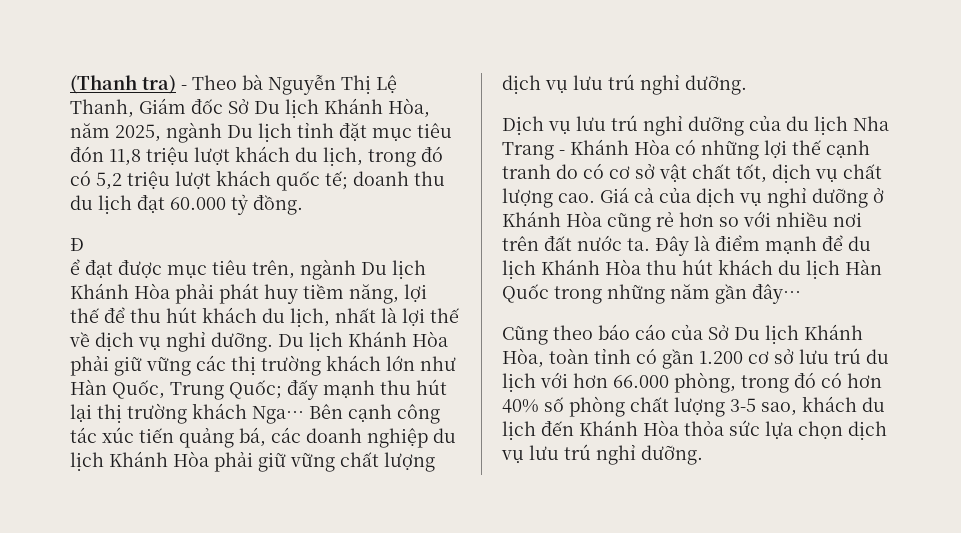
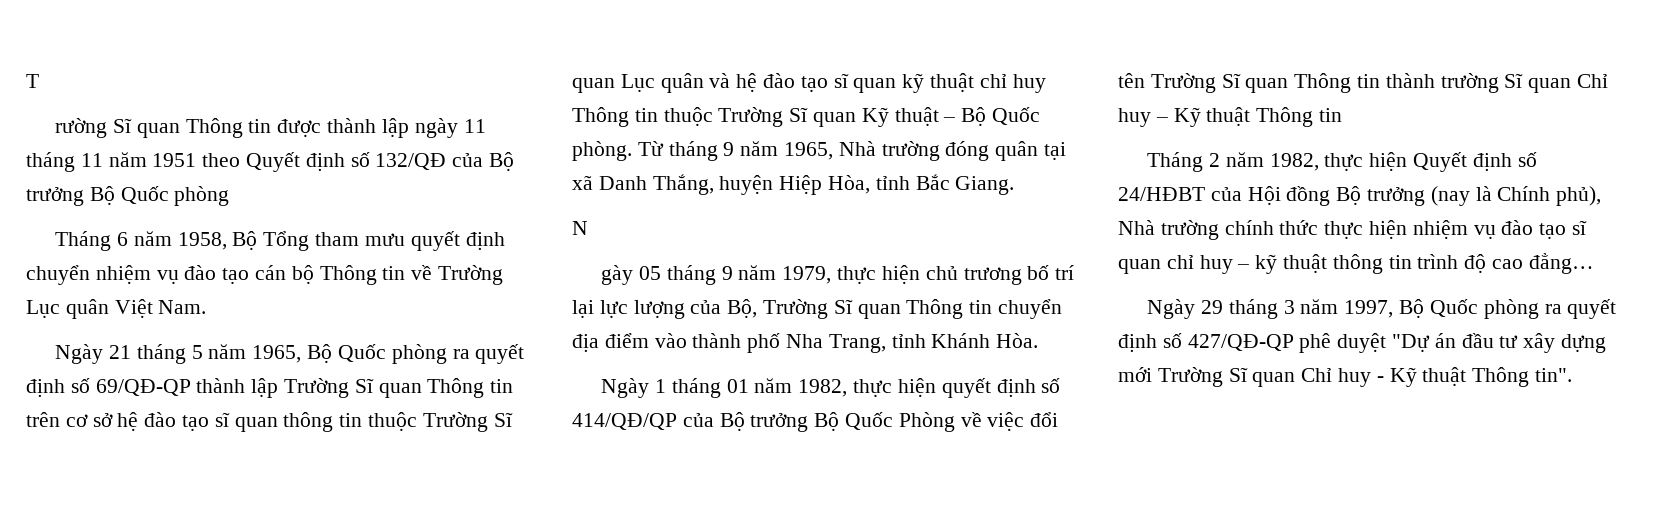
[70,74,397,95] [70,98,430,118] [70,122,452,143] [70,146,443,167] [70,170,445,191] [70,194,303,215] [70,238,84,251] [70,259,426,280] [70,283,427,304] [70,307,459,327] [69,331,448,352] [70,355,456,376] [70,379,447,400] [70,403,440,424] [70,427,456,448] [70,451,435,472] [502,74,747,95] [502,115,889,136] [502,139,870,160] [502,163,882,183] [502,187,884,208] [502,211,862,232] [502,235,871,256] [502,259,882,279] [502,283,801,304] [502,324,863,345] [502,348,889,369] [502,372,882,393] [502,396,885,417] [502,420,887,440] [501,444,703,465] (Thanh tra) - Theo bà Nguyễn Thị Lệ Thanh, Giám đốc Sở Du lịch Khánh Hòa, năm 2025, ngành Du lịch tỉnh đặt mục tiêu đón 11,8 triệu lượt khách du lịch, trong đó có 5,2 triệu lượt khách quốc tế; doanh thu du lịch đạt 60.000 tỷ đồng. // Đ // ể đạt được mục tiêu trên, ngành Du lịch Khánh Hòa phải phát huy tiềm năng, lợi thế để thu hút khách du lịch, nhất là lợi thế về dịch vụ nghỉ dưỡng. Du lịch Khánh Hòa phải giữ vững các thị trường khách lớn như Hàn Quốc, Trung Quốc; đấy mạnh thu hút lại thị trường khách Nga… Bên cạnh công tác xúc tiến quảng bá, các doanh nghiệp du lịch Khánh Hòa phải giữ vững chất lượng dịch vụ lưu trú nghỉ dưỡng. // Dịch vụ lưu trú nghỉ dưỡng của du lịch Nha Trang - Khánh Hòa có những lợi thế cạnh tranh do có cơ sở vật chất tốt, dịch vụ chất lượng cao. Giá cả của dịch vụ nghỉ dưỡng ở Khánh Hòa cũng rẻ hơn so với nhiều nơi trên đất nước ta. Đây là điểm mạnh để du lịch Khánh Hòa thu hút khách du lịch Hàn Quốc trong những năm gần đây… // Cũng theo báo cáo của Sở Du lịch Khánh Hòa, toàn tỉnh có gần 1.200 cơ sở lưu trú du lịch với hơn 66.000 phòng, trong đó có hơn 40% số phòng chất lượng 3-5 sao, khách du lịch đến Khánh Hòa thỏa sức lựa chọn dịch vụ lưu trú nghỉ dưỡng. -> [26,74,39,88] [55,118,486,138] [26,152,515,172] [26,186,230,206] [55,231,505,251] [26,265,504,285] [26,299,207,319] [55,344,525,364] [26,378,514,398] [26,412,513,432] [572,73,1046,93] [572,107,1041,127] [572,141,1067,161] [572,174,1015,195] [572,221,588,235] [601,265,1075,285] [572,299,1063,319] [572,333,1039,353] [601,378,1061,398] [572,412,1059,432] [1118,73,1609,93] [1118,107,1343,127] [1147,152,1537,172] [1118,186,1602,206] [1118,220,1588,240] [1118,253,1594,274] [1147,299,1617,319] [1118,333,1607,353] [1118,367,1573,387] T // rường Sĩ quan Thông tin được thành lập ngày 11 tháng 11 năm 1951 theo Quyết định số 132/QĐ của Bộ trưởng Bộ Quốc phòng // Tháng 6 năm 1958, Bộ Tổng tham mưu quyết định chuyển nhiệm vụ đào tạo cán bộ Thông tin về Trường Lục quân Việt Nam. // Ngày 21 tháng 5 năm 1965, Bộ Quốc phòng ra quyết định số 69/QĐ-QP thành lập Trường Sĩ quan Thông tin trên cơ sở hệ đào tạo sĩ quan thông tin thuộc Trường Sĩ quan Lục quân và hệ đào tạo sĩ quan kỹ thuật chỉ huy Thông tin thuộc Trường Sĩ quan Kỹ thuật – Bộ Quốc phòng. Từ tháng 9 năm 1965, Nhà trường đóng quân tại xã Danh Thắng, huyện Hiệp Hòa, tỉnh Bắc Giang. // N // gày 05 tháng 9 năm 1979, thực hiện chủ trương bố trí lại lực lượng của Bộ, Trường Sĩ quan Thông tin chuyển địa điểm vào thành phố Nha Trang, tỉnh Khánh Hòa. // Ngày 1 tháng 01 năm 1982, thực hiện quyết định số 414/QĐ/QP của Bộ trưởng Bộ Quốc Phòng về việc đổi tên Trường Sĩ quan Thông tin thành trường Sĩ quan Chỉ huy – Kỹ thuật Thông tin // Tháng 2 năm 1982, thực hiện Quyết định số 24/HĐBT của Hội đồng Bộ trưởng (nay là Chính phủ), Nhà trường chính thức thực hiện nhiệm vụ đào tạo sĩ quan chỉ huy – kỹ thuật thông tin trình độ cao đẳng… // Ngày 29 tháng 3 năm 1997, Bộ Quốc phòng ra quyết định số 427/QĐ-QP phê duyệt "Dự án đầu tư xây dựng mới Trường Sĩ quan Chỉ huy - Kỹ thuật Thông tin".

